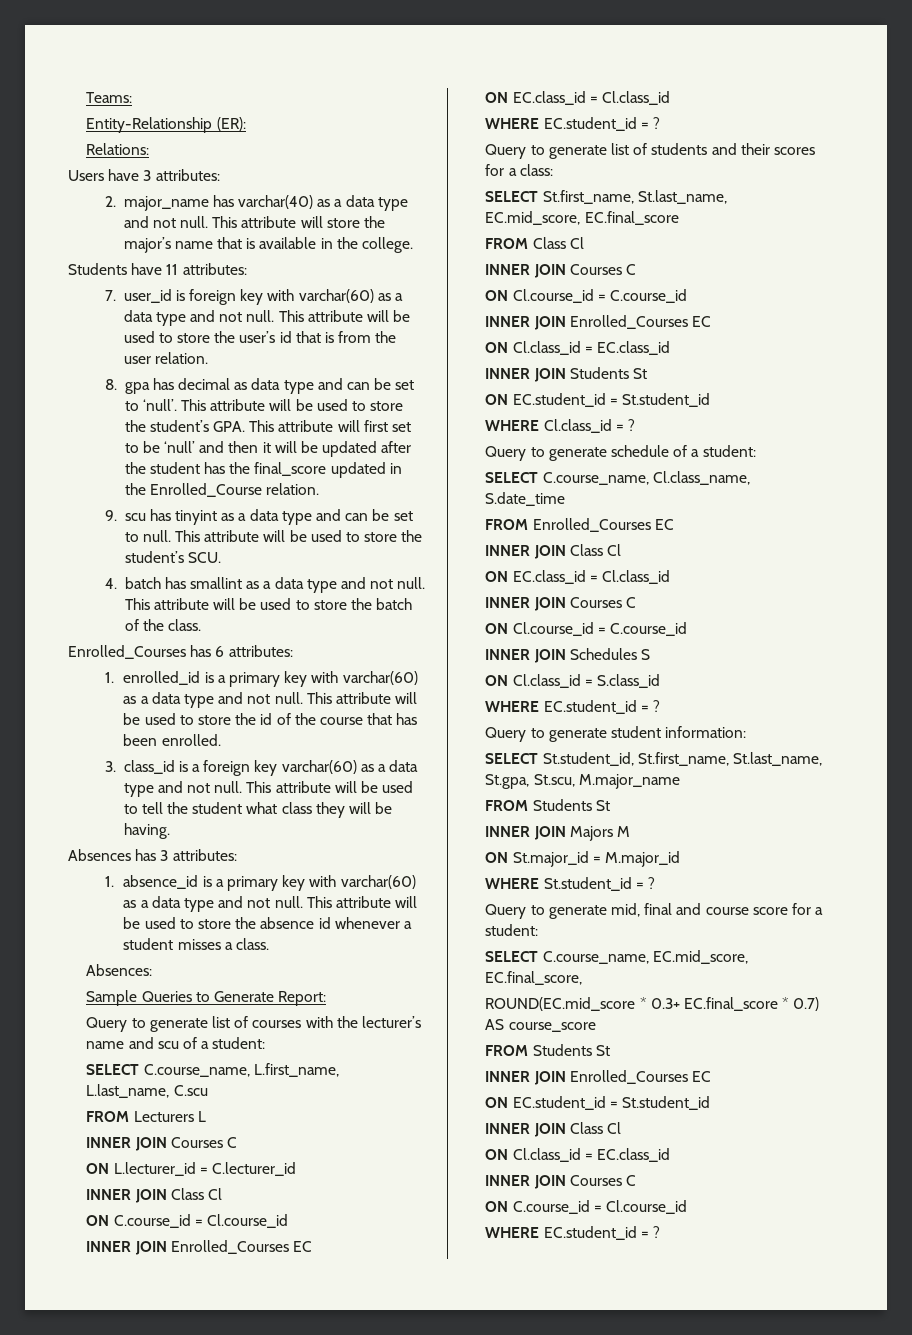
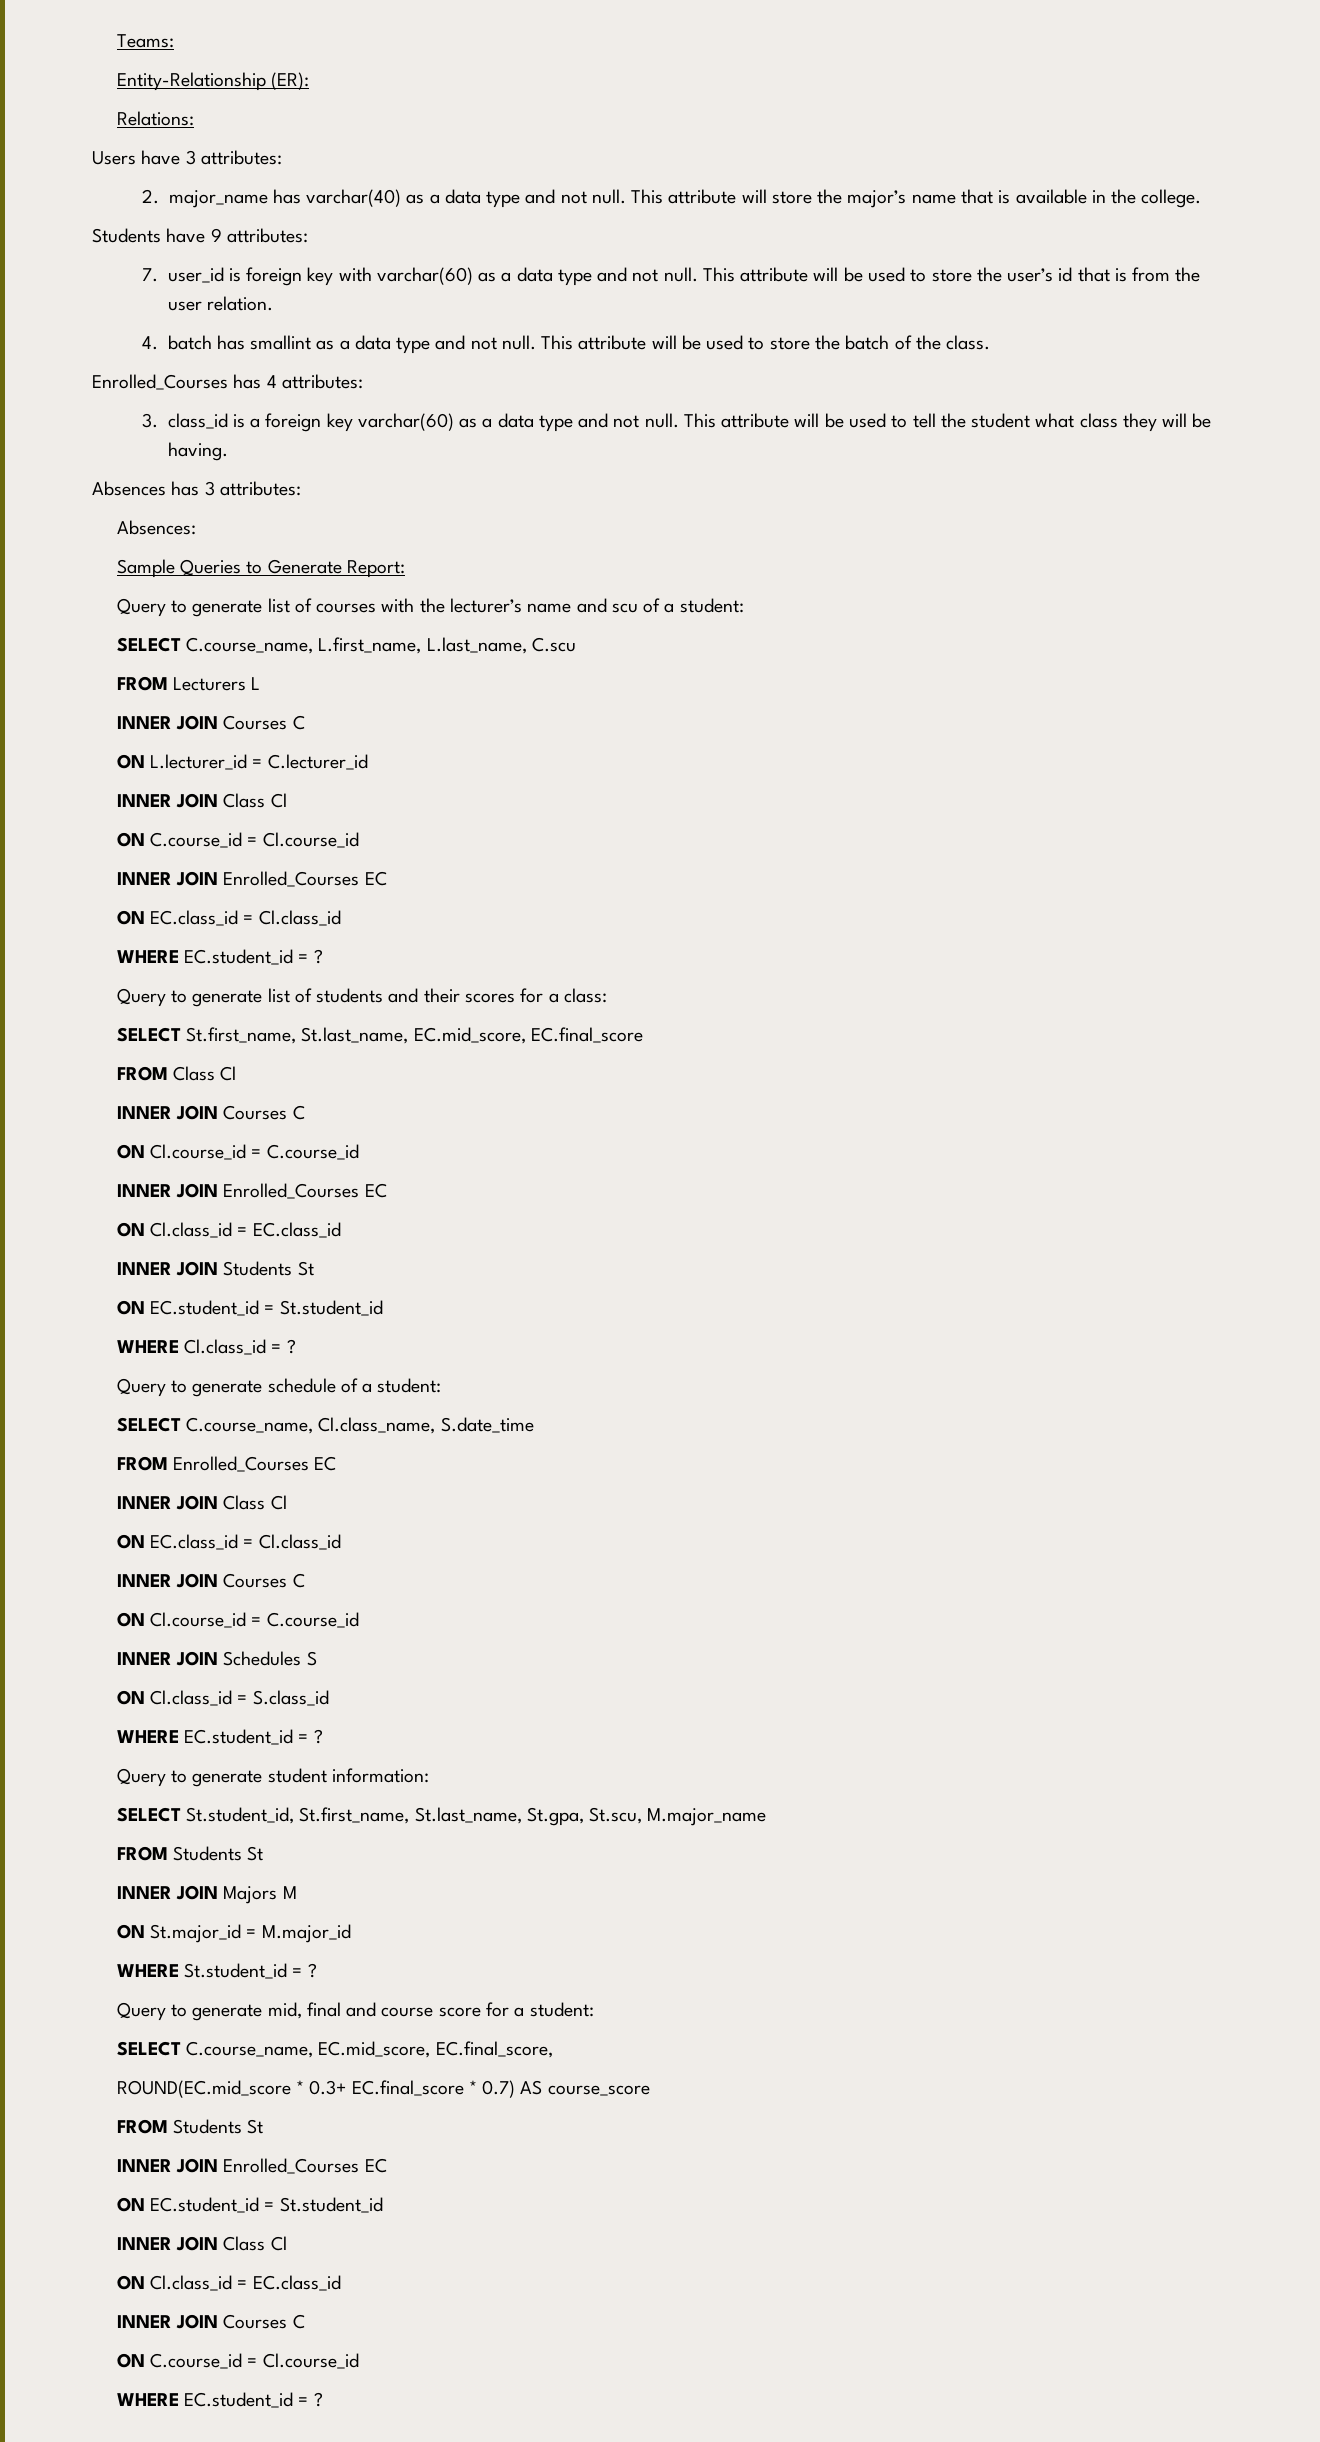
[166,264,179,275] 11 -> [210,228,222,242] 9
[104,378,415,394] [124,399,404,411] [124,420,411,432] [124,441,412,457] [124,462,402,478] [124,483,320,497] [104,509,413,525] [124,530,423,542] [124,551,221,563] // 8. gpa has decimal as data type and can be set to ‘null’. This attribute will be used to store the student’s GPA. This attribute will first set to be ‘null’ and then it will be updated after the student has the final_score updated in the Enrolled_Course relation. // 9. scu has tinyint as a data type and can be set to null. This attribute will be used to store the student’s SCU. -> (273, 303) none
[215,645,293,657] [104,671,418,687] [123,692,418,708] [123,713,418,725] [123,734,221,746] 6 attributes: // 1. enrolled_id is a primary key with varchar(60) as a data type and not null. This attribute will be used to store the id of the course that has been enrolled. -> [266,374,363,389] 4 attributes:
[104,875,416,891] [123,896,418,912] [123,917,412,929] [123,938,269,950] // 1. absence_id is a primary key with varchar(60) as a data type and not null. This attribute will be used to store the absence id whenever a student misses a class. -> (301, 488) none

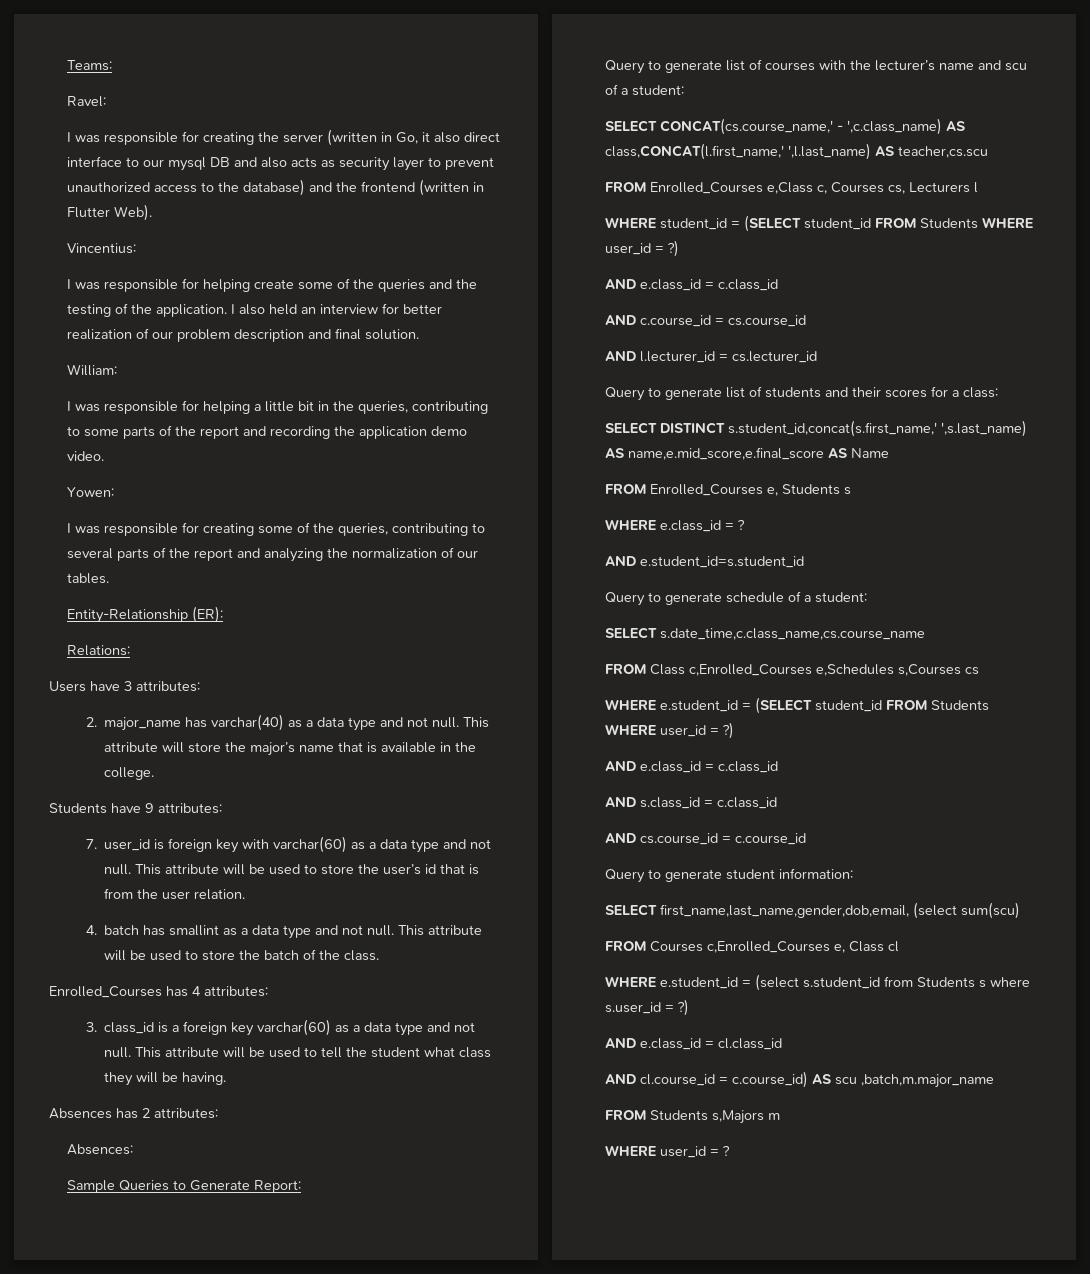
(174, 41) none -> [67,96,107,107] [67,129,501,146] [67,156,495,171] [67,179,485,196] [67,204,153,221] [67,243,137,254] [67,278,478,292] [67,303,443,317] [67,328,420,342] [67,364,118,376] [67,400,489,414] [67,425,468,439] [67,451,105,461] [67,487,115,497] [67,522,486,536] [67,547,479,562] [67,573,110,584] // Ravel: // I was responsible for creating the server (written in Go, it also direct interface to our mysql DB and also acts as security layer to prevent unauthorized access to the database) and the frontend (written in Flutter Web). // Vincentius: // I was responsible for helping create some of the queries and the testing of the application. I also held an interview for better realization of our problem description and final solution. // William: // I was responsible for helping a little bit in the queries, contributing to some parts of the report and recording the application demo video. // Yowen: // I was responsible for creating some of the queries, contributing to several parts of the report and analyzing the normalization of our tables.
[204,481,215,496] 3 -> [142,1108,150,1118] 2
[186,637,576,654] [116,676,261,691] [116,715,305,730] [116,754,368,770] [116,793,287,808] [116,832,359,848] [116,871,387,887] [116,910,341,926] [116,949,323,965] C.course_name, L.first_name, L.last_name, C.scu // FROM Lecturers L // INNER JOIN Courses C // ON L.lecturer_id = C.lecturer_id // INNER JOIN Class Cl // ON C.course_id = Cl.course_id // INNER JOIN Enrolled_Courses EC // ON EC.class_id = Cl.class_id // WHERE EC.student_id = ? -> [660,118,966,135] [605,143,989,160] [605,182,979,194] [605,215,1034,232] [605,240,680,257] [605,279,779,291] [605,315,807,327] [605,351,818,363] CONCAT(cs.course_name,' - ',c.class_name) AS class,CONCAT(l.first_name,' ',l.last_name) AS teacher,cs.scu // FROM Enrolled_Courses e,Class c, Courses cs, Lecturers l // WHERE student_id = (SELECT student_id FROM Students WHERE user_id = ?) // AND e.class_id = c.class_id // AND c.course_id = cs.course_id // AND l.lecturer_id = cs.lecturer_id
[186,1027,643,1044] [116,1066,237,1081] [116,1105,305,1120] [116,1144,359,1160] [116,1183,387,1199] [116,1222,341,1238] [116,1261,314,1276] [116,1300,383,1316] [116,1339,296,1355] St.first_name, St.last_name, EC.mid_score, EC.final_score // FROM Class Cl // INNER JOIN Courses C // ON Cl.course_id = C.course_id // INNER JOIN Enrolled_Courses EC // ON Cl.class_id = EC.class_id // INNER JOIN Students St // ON EC.student_id = St.student_id // WHERE Cl.class_id = ? -> [660,420,1028,437] [605,447,890,460] [605,484,852,496] [605,519,746,532] [605,556,805,568] DISTINCT s.student_id,concat(s.first_name,' ',s.last_name) AS name,e.mid_score,e.final_score AS Name // FROM Enrolled_Courses e, Students s // WHERE e.class_id = ? // AND e.student_id=s.student_id
[186,1417,534,1434] [116,1456,337,1472] [116,1495,287,1510] [116,1534,341,1550] [116,1573,305,1588] [116,1612,359,1628] [116,1651,317,1666] [116,1690,329,1706] [116,1729,323,1745] C.course_name, Cl.class_name, S.date_time // FROM Enrolled_Courses EC // INNER JOIN Class Cl // ON EC.class_id = Cl.class_id // INNER JOIN Courses C // ON Cl.course_id = C.course_id // INNER JOIN Schedules S // ON Cl.class_id = S.class_id // WHERE EC.student_id = ? -> [660,628,926,640] [605,664,980,676] [605,697,990,714] [605,722,735,739] [605,761,779,773] [605,797,778,809] [605,833,807,845] s.date_time,c.class_name,cs.course_name // FROM Class c,Enrolled_Courses e,Schedules s,Courses cs // WHERE e.student_id = (SELECT student_id FROM Students WHERE user_id = ?) // AND e.class_id = c.class_id // AND s.class_id = c.class_id // AND cs.course_id = c.course_id
[186,1807,767,1826] [116,1846,264,1861] [116,1885,297,1904] [116,1924,351,1943] [116,1963,317,1979] [116,2002,594,2021] [116,2041,553,2058] [116,2080,650,2098] [116,2119,264,2134] [116,2158,387,2174] [116,2197,383,2213] [116,2236,287,2251] [116,2275,341,2291] [116,2314,305,2329] [116,2353,359,2369] [116,2392,323,2408] St.student_id, St.first_name, St.last_name, St.gpa, St.scu, M.major_name // FROM Students St // INNER JOIN Majors M // ON St.major_id = M.major_id // WHERE St.student_id = ? // Query to generate mid, final and course score for a student: // SELECT C.course_name, EC.mid_score, EC.final_score, // ROUND(EC.mid_score * 0.3+ EC.final_score * 0.7) AS course_score // FROM Students St // INNER JOIN Enrolled_Courses EC // ON EC.student_id = St.student_id // INNER JOIN Class Cl // ON Cl.class_id = EC.class_id // INNER JOIN Courses C // ON C.course_id = Cl.course_id // WHERE EC.student_id = ? -> [660,902,1021,919] [605,941,900,953] [605,974,1031,991] [605,999,690,1016] [605,1038,783,1050] [605,1071,995,1088] [605,1110,781,1124] [605,1145,731,1158] first_name,last_name,gender,dob,email, (select sum(scu) // FROM Courses c,Enrolled_Courses e, Class cl // WHERE e.student_id = (select s.student_id from Students s where s.user_id = ?) // AND e.class_id = cl.class_id // AND cl.course_id = c.course_id) AS scu ,batch,m.major_name // FROM Students s,Majors m // WHERE user_id = ?

